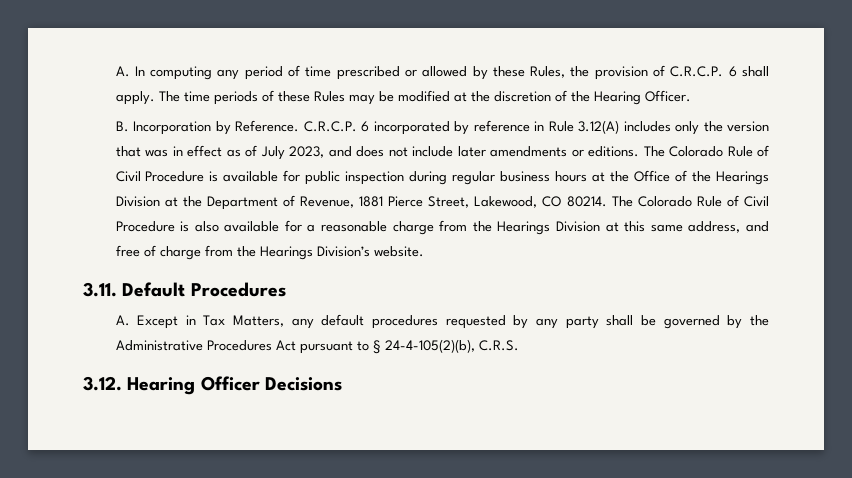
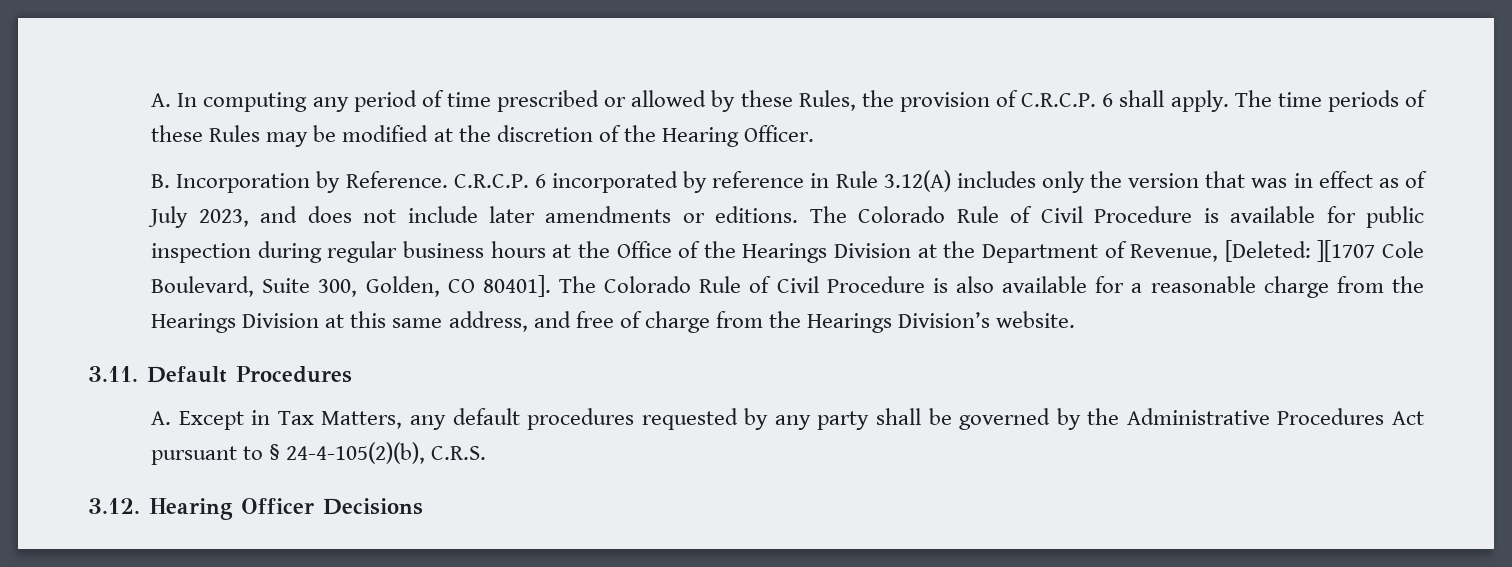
[359,196,607,208] 1881 Pierce Street, Lakewood, CO 80214. -> [1224,240,1425,262] [151,275,551,297] [Deleted: ][1707 Cole Boulevard, Suite 300, Golden, CO 80401].

